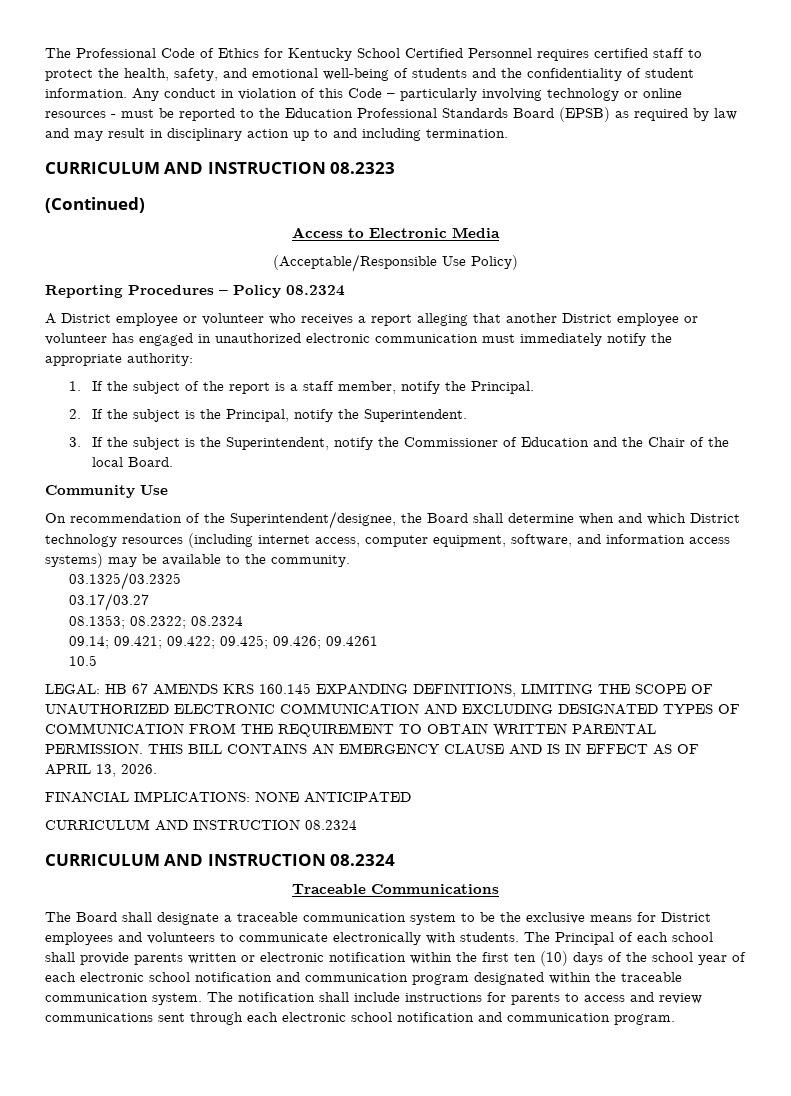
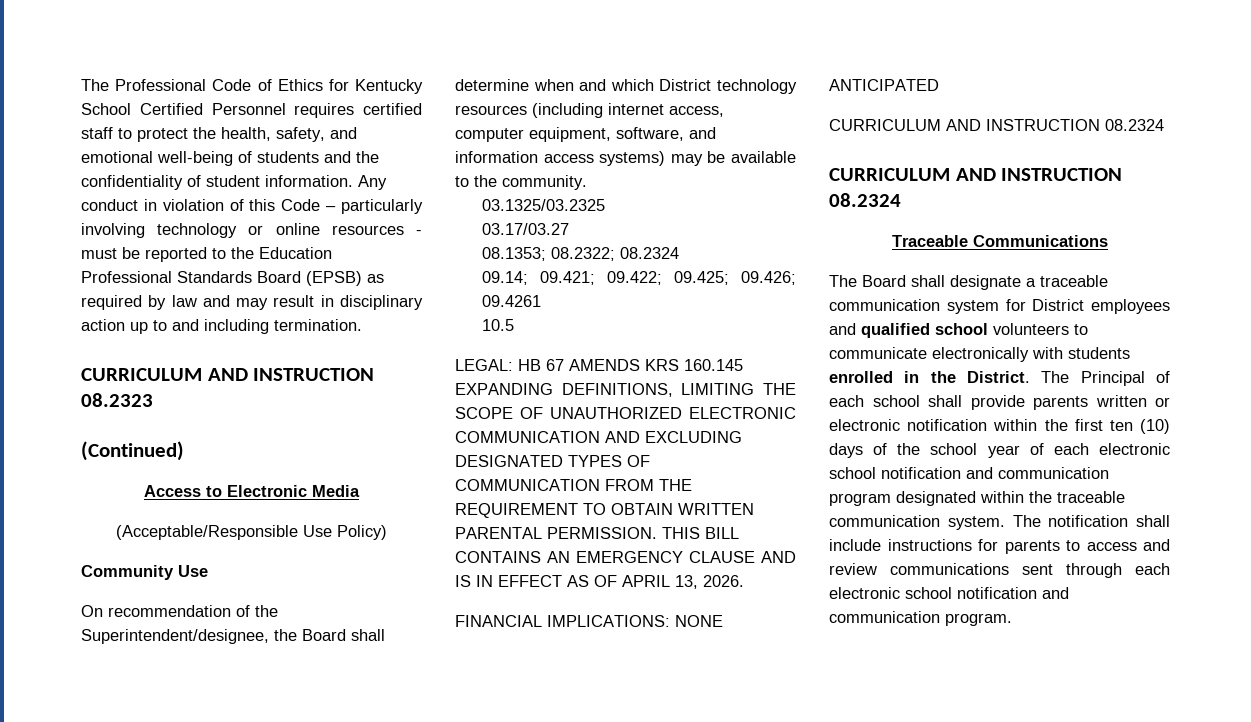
[45,285,345,298] [45,313,698,326] [45,333,672,346] [45,353,193,366] [68,381,535,394] [68,409,468,422] [68,437,730,450] [92,457,174,467] // Reporting Procedures – Policy 08.2324 // A District employee or volunteer who receives a report alleging that another District employee or volunteer has engaged in unauthorized electronic communication must immediately notify the appropriate authority: // 1. If the subject of the report is a staff member, notify the Principal. // 2. If the subject is the Principal, notify the Superintendent. // 3. If the subject is the Superintendent, notify the Commissioner of Education and the Chair of the local Board. -> (387, 532) none
[461,912,632,924] to be the exclusive means -> (999, 307) none
(142, 937) none -> [861,323,988,338] qualified school
[460,932,519,942] students. -> [1068,347,1130,359] [829,371,1030,383] students enrolled in the District.

